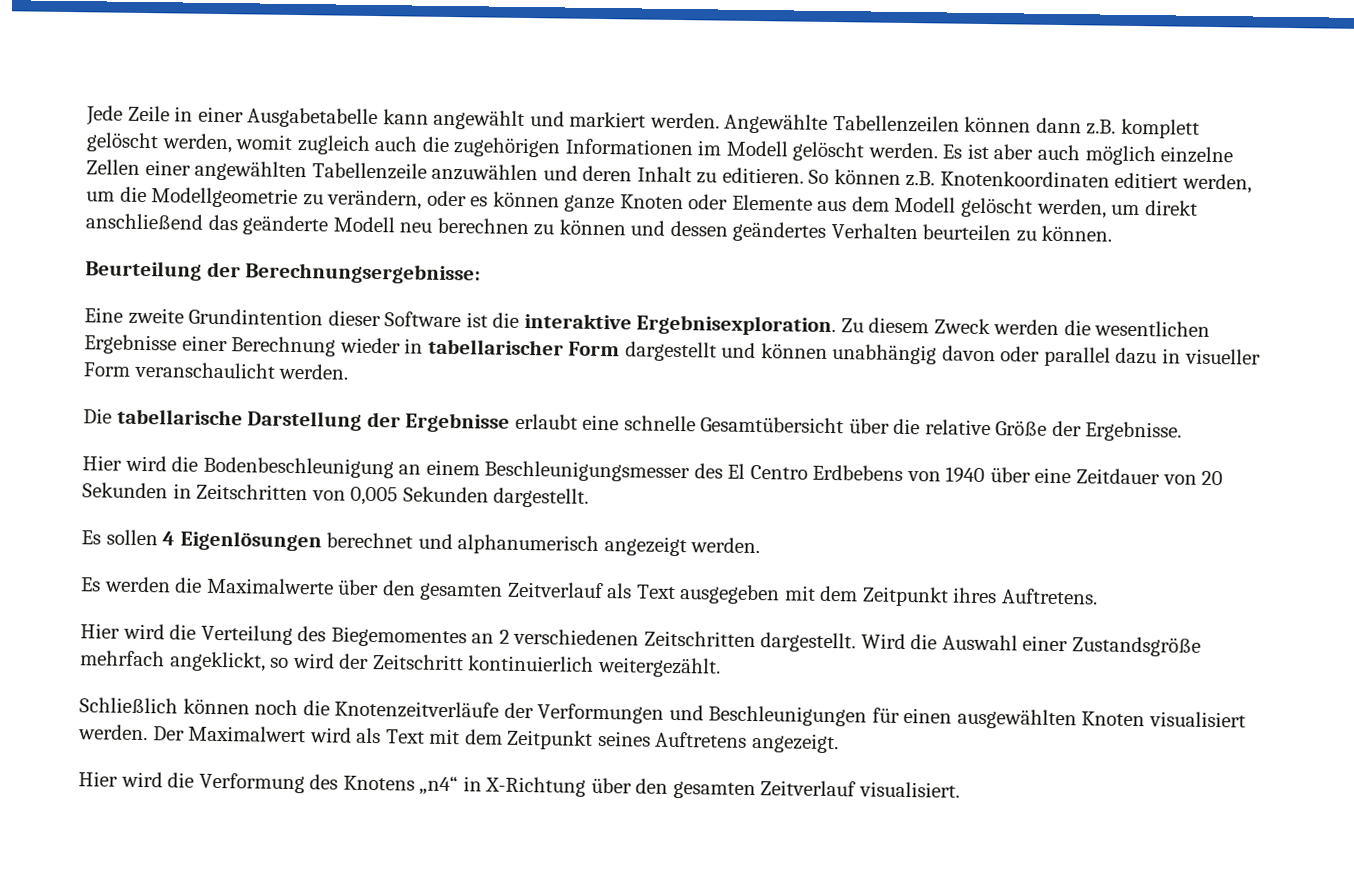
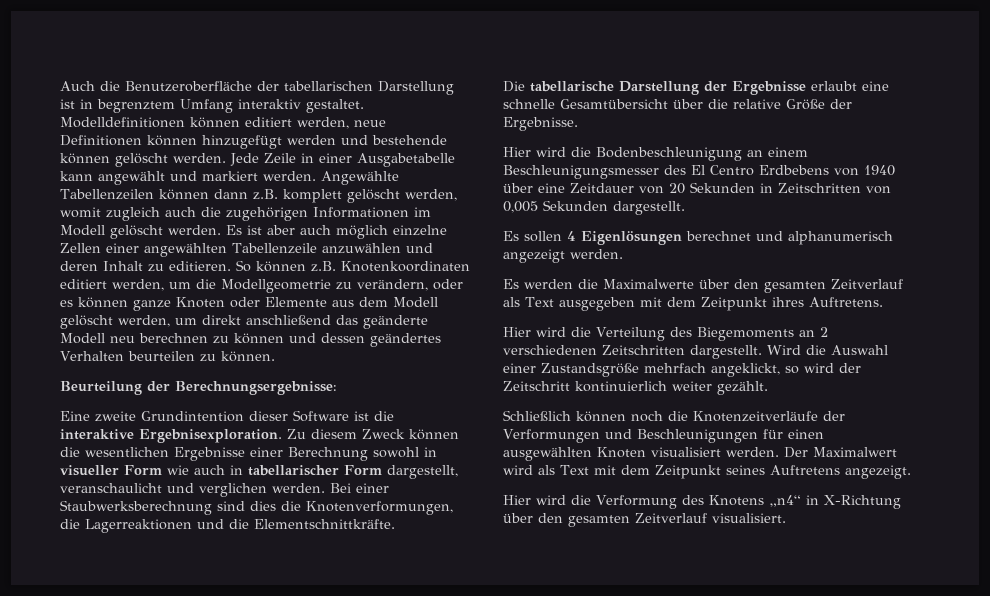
(86, 115) none -> [60,81,454,95] [60,99,364,113] [60,117,386,129] [60,135,447,149] [60,153,226,167] Auch die Benutzeroberfläche der tabellarischen Darstellung ist in begrenztem Umfang interaktiv gestaltet. Modelldefinitionen können editiert werden, neue Definitionen können hinzugefügt werden und bestehende können gelöscht werden.
[993,319,1060,335] werden -> [409,429,459,440] können
[339,337,1261,367] [83,361,350,380] wieder in tabellarischer Form dargestellt und können unabhängig davon oder parallel dazu in visueller Form veranschaulicht werden. -> [373,447,437,458] [60,465,458,479] [60,483,389,497] [60,500,453,515] [60,519,395,533] sowohl in visueller Form wie auch in tabellarischer Form dargestellt, veranschaulicht und verglichen werden. Bei einer Staubwerksberechnung sind dies die Knotenverformungen, die Lagerreaktionen und die Elementschnittkräfte.
[330,626,467,648] Biegemomentes -> [696,327,794,341] Biegemoments
[596,656,721,678] weitergezählt. -> [672,381,768,395] weiter gezählt.

